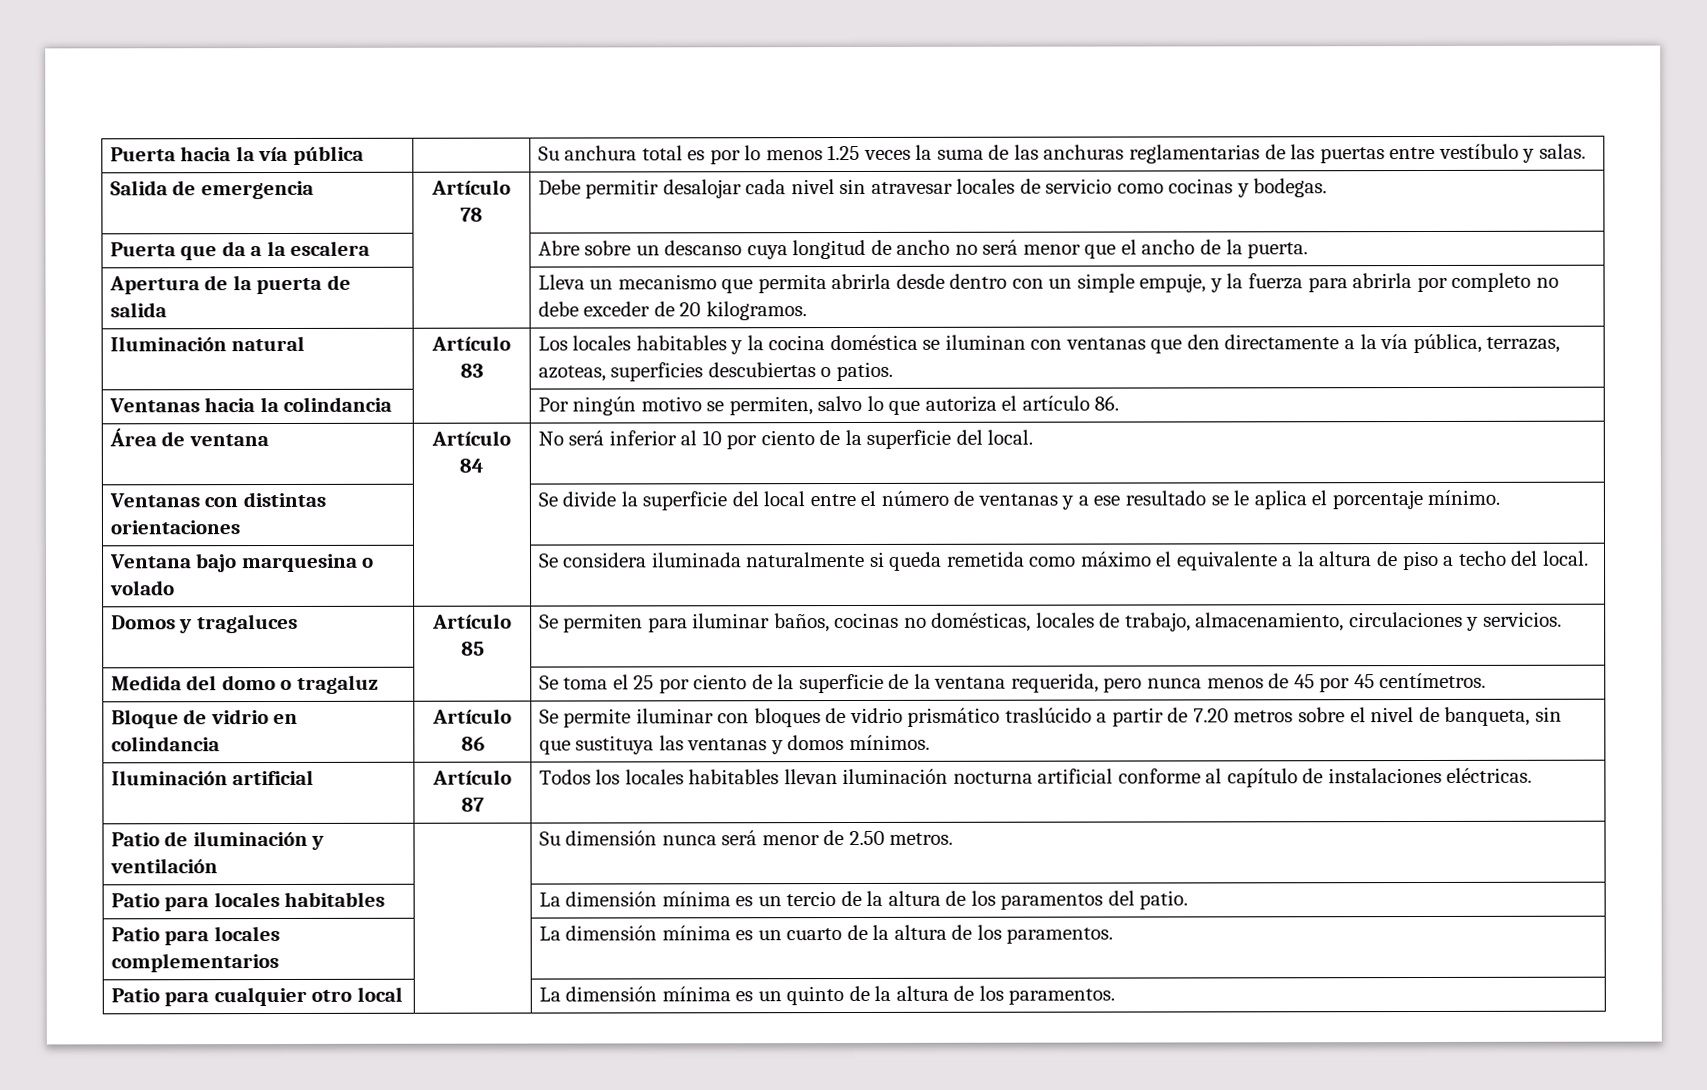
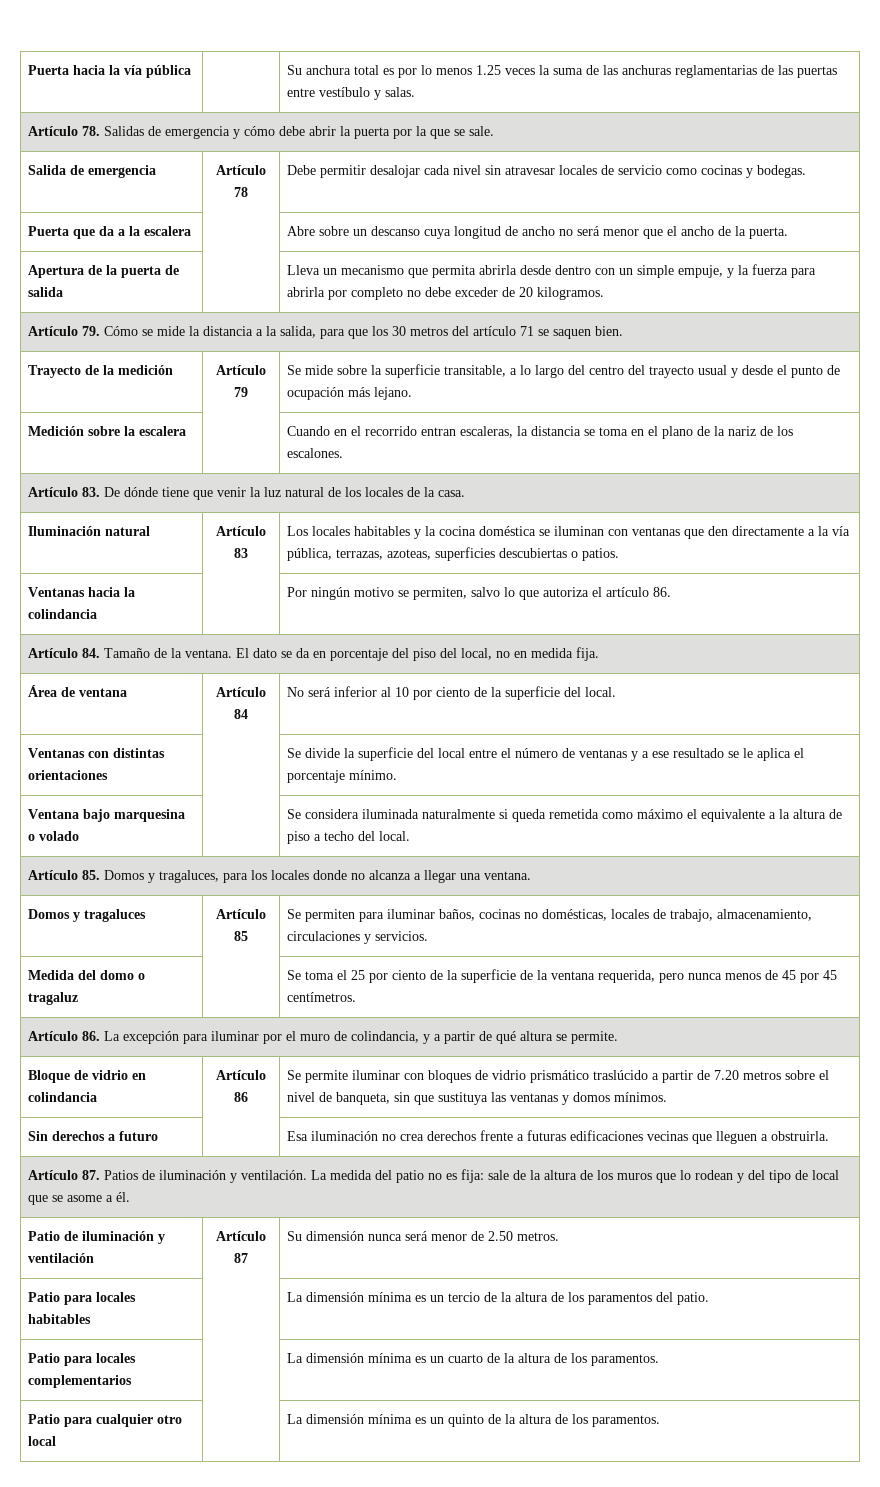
(1586, 151) none -> [28,126,495,139] // Artículo 78. Salidas de emergencia y cómo debe abrir la puerta por la que se sale.
(807, 311) none -> [28,326,624,339] [28,365,174,378] [216,365,266,375] [234,387,248,397] [287,364,841,378] [287,387,413,400] [28,426,187,436] [287,426,794,439] [287,448,344,458] [28,487,466,500] // Artículo 79. Cómo se mide la distancia a la salida, para que los 30 metros del artículo 71 se saquen bien. // Trayecto de la medición | Artículo 79 | Se mide sobre la superficie transitable, a lo largo del centro del trayecto usual y desde el punto de ocupación más lejano. // Medición sobre la escalera | | Cuando en el recorrido entran escaleras, la distancia se toma en el plano de la nariz de los escalones. // Artículo 83. De dónde tiene que venir la luz natural de los locales de la casa.
(1120, 403) none -> [28,647,600,661] // Artículo 84. Tamaño de la ventana. El dato se da en porcentaje del piso del local, no en medida fija.
(1589, 558) none -> [28,870,532,883] // Artículo 85. Domos y tragaluces, para los locales donde no alcanza a llegar una ventana.
(1487, 680) none -> [28,1031,619,1044] // Artículo 86. La excepción para iluminar por el muro de colindancia, y a partir de qué altura se permite.
[110,769,315,786] [432,769,512,785] [461,797,485,812] [538,767,1533,788] Iluminación artificial | Artículo 87 | Todos los locales habitables llevan iluminación nocturna artificial conforme al capítulo de instalaciones eléctricas. -> [28,1131,159,1141] [287,1130,830,1144] [28,1169,840,1183] [28,1192,131,1205] Sin derechos a futuro | | Esa iluminación no crea derechos frente a futuras edificaciones vecinas que lleguen a obstruirla. // Artículo 87. Patios de iluminación y ventilación. La medida del patio no es fija: sale de la altura de los muros que lo rodean y del tipo de local que se asome a él.
(218, 866) none -> [216,1231,266,1241] [234,1253,248,1263] Artículo 87

